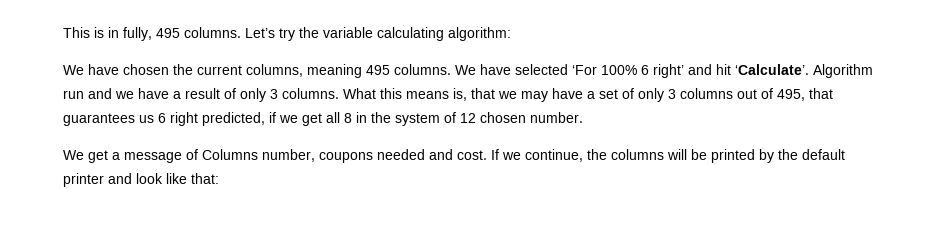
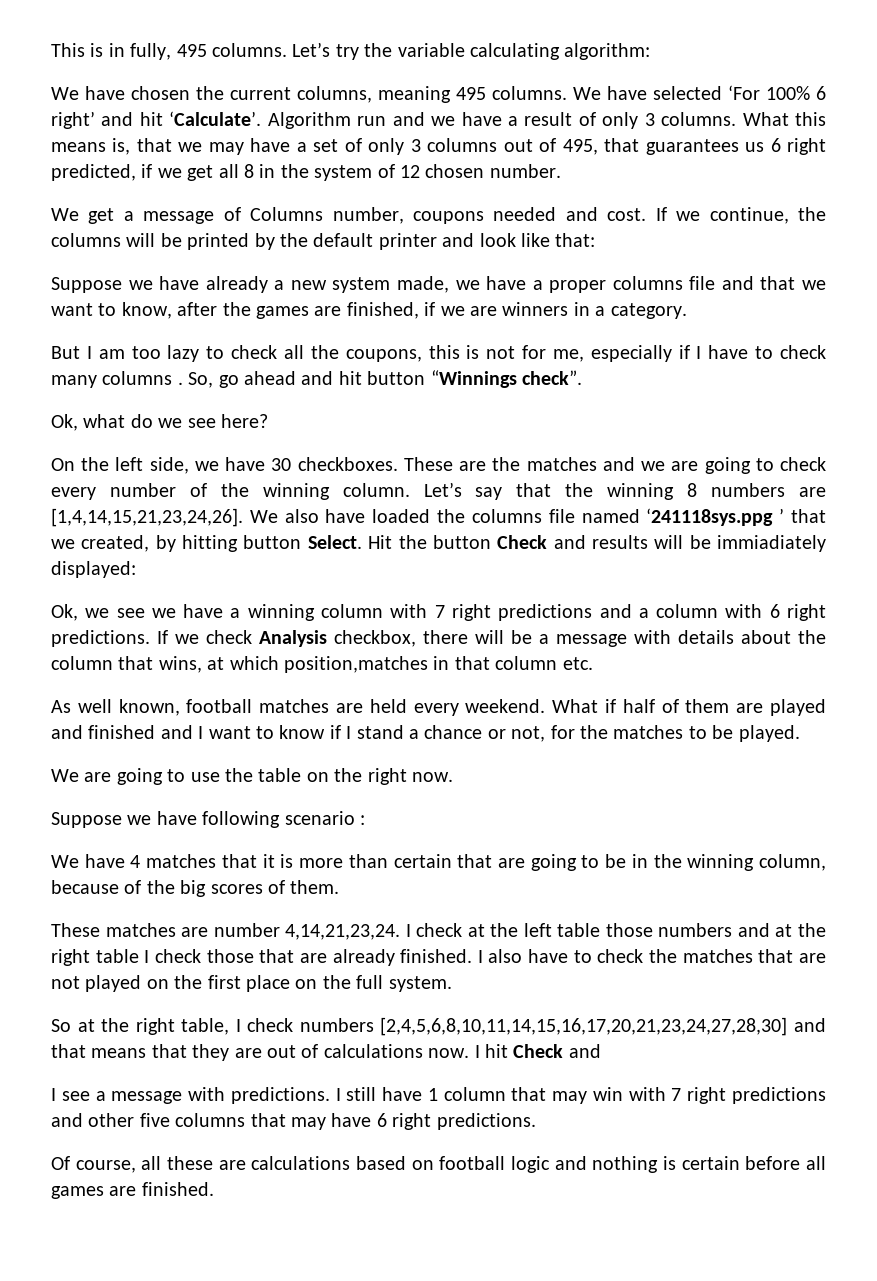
(219, 178) none -> [51,276,826,293] [51,302,687,319] [51,345,827,362] [51,370,582,388] [51,414,268,431] [51,457,827,474] [51,482,826,500] [51,508,827,527] [51,535,826,552] [51,561,136,578] [51,604,826,621] [51,630,826,647] [51,656,593,673] [51,699,826,716] [51,725,800,742] [51,768,453,785] [51,811,365,828] [51,854,826,871] [51,880,340,897] [51,923,826,940] [51,949,826,966] [51,975,452,992] [51,1017,826,1036] [51,1044,601,1061] [51,1087,826,1104] [51,1113,536,1130] [51,1156,826,1173] [51,1182,214,1199] // Suppose we have already a new system made, we have a proper columns file and that we want to know, after the games are finished, if we are winners in a category. // But I am too lazy to check all the coupons, this is not for me, especially if I have to check many columns . So, go ahead and hit button “Winnings check”. // Ok, what do we see here? // On the left side, we have 30 checkboxes. These are the matches and we are going to check every number of the winning column. Let’s say that the winning 8 numbers are [1,4,14,15,21,23,24,26]. We also have loaded the columns file named ‘241118sys.ppg ’ that we created, by hitting button Select. Hit the button Check and results will be immiadiately displayed: // Ok, we see we have a winning column with 7 right predictions and a column with 6 right predictions. If we check Analysis checkbox, there will be a message with details about the column that wins, at which position,matches in that column etc. // As well known, football matches are held every weekend. What if half of them are played and finished and I want to know if I stand a chance or not, for the matches to be played. // We are going to use the table on the right now. // Suppose we have following scenario : // We have 4 matches that it is more than certain that are going to be in the winning column, because of the big scores of them. // These matches are number 4,14,21,23,24. I check at the left table those numbers and at the right table I check those that are already finished. I also have to check the matches that are not played on the first place on the full system. // So at the right table, I check numbers [2,4,5,6,8,10,11,14,15,16,17,20,21,23,24,27,28,30] and that means that they are out of calculations now. I hit Check and // I see a message with predictions. I still have 1 column that may win with 7 right predictions and other five columns that may have 6 right predictions. // Of course, all these are calculations based on football logic and nothing is certain before all games are finished.

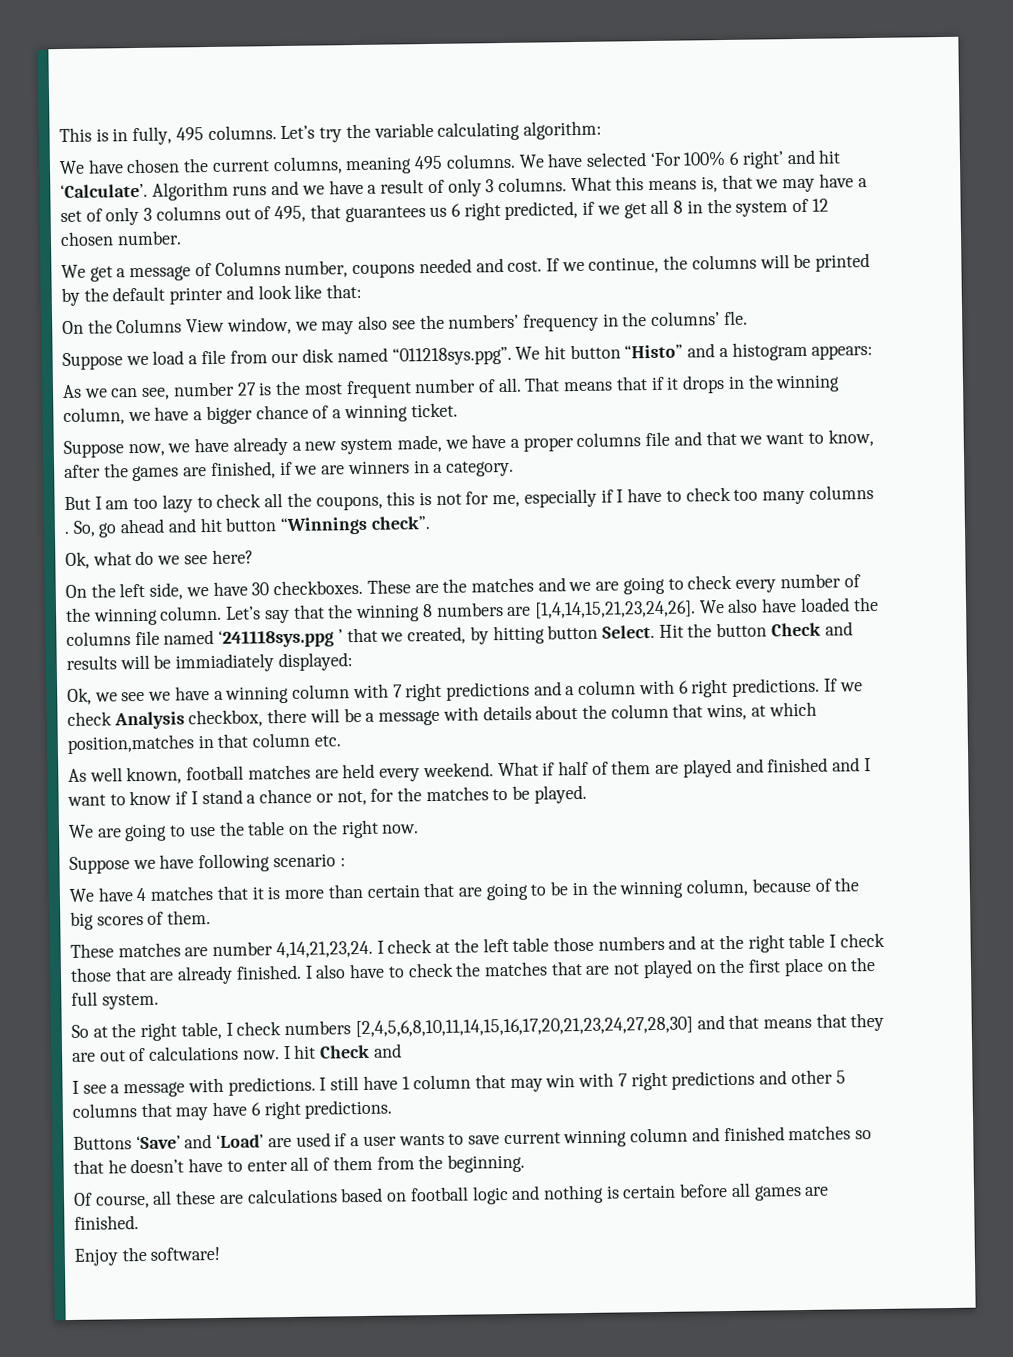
[357,116,387,126] run -> [232,185,268,196] runs
[51,277,122,293] Suppose -> [62,310,748,335] [62,341,874,371] [62,374,841,400] [63,402,458,426] [63,440,165,459] On the Columns View window, we may also see the numbers’ frequency in the columns’ fle. // Suppose we load a file from our disk named “011218sys.ppg”. We hit button “Histo” and a histogram appears: // As we can see, number 27 is the most frequent number of all. That means that if it drops in the winning column, we have a bigger chance of a winning ticket. // Suppose now,
(827, 352) none -> [733,489,759,501] too
[139,1113,170,1127] five -> [835,1070,846,1084] 5
(536, 1121) none -> [73,1125,873,1150] [73,1153,525,1174] // Buttons ‘Save’ and ‘Load’ are used if a user wants to save current winning column and finished matches so that he doesn’t have to enter all of them from the beginning.
(214, 1189) none -> [74,1246,221,1266] // Enjoy the software!

